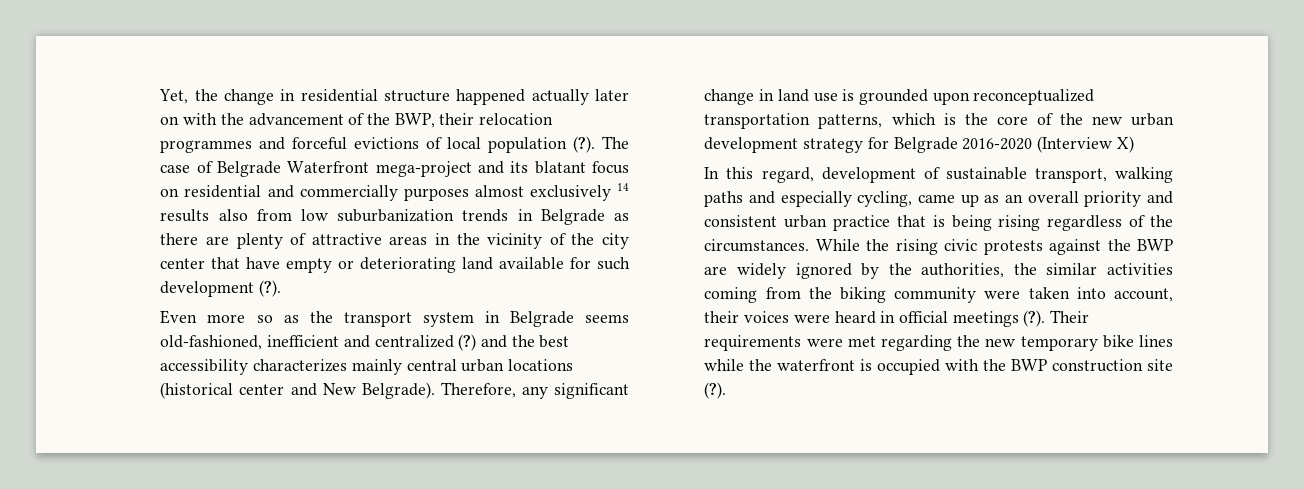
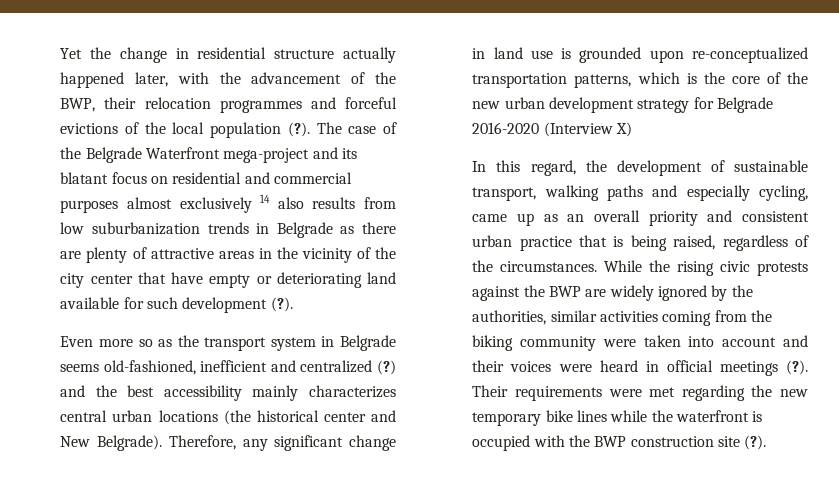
[159,89,189,104] Yet, -> [60,48,83,59] Yet
[456,89,629,105] [160,116,180,125] happened actually later on -> [343,47,396,63] [60,72,169,88] actually happened later,
(443, 143) none -> [144,122,166,134] the
(213, 167) none -> [60,147,82,159] the
[299,185,398,201] commercially -> [273,172,352,184] commercial
[160,209,248,222] results also -> [277,197,356,209] also results
[253,359,402,375] characterizes mainly -> [252,385,397,401] mainly characterizes
[160,382,234,399] (historical -> [223,410,319,425] (the historical
[973,89,1095,105] reconceptualized -> [692,47,808,63] re-conceptualized
(814, 175) none -> [585,160,607,172] the
[998,215,1041,231] rising -> [673,235,716,250] raised,
[1013,263,1037,275] the -> (547, 317) none
[1114,288,1173,302] account, -> [722,335,808,347] account and

